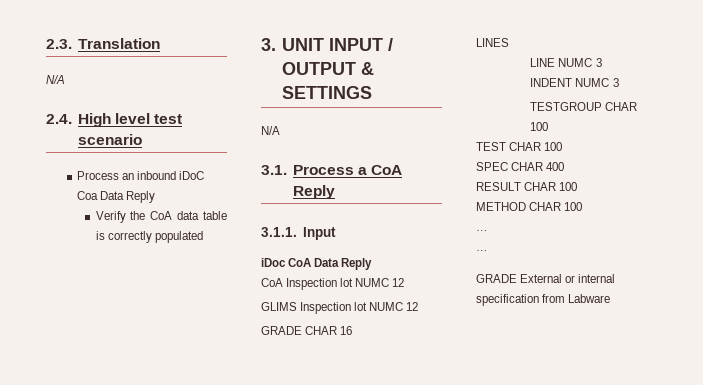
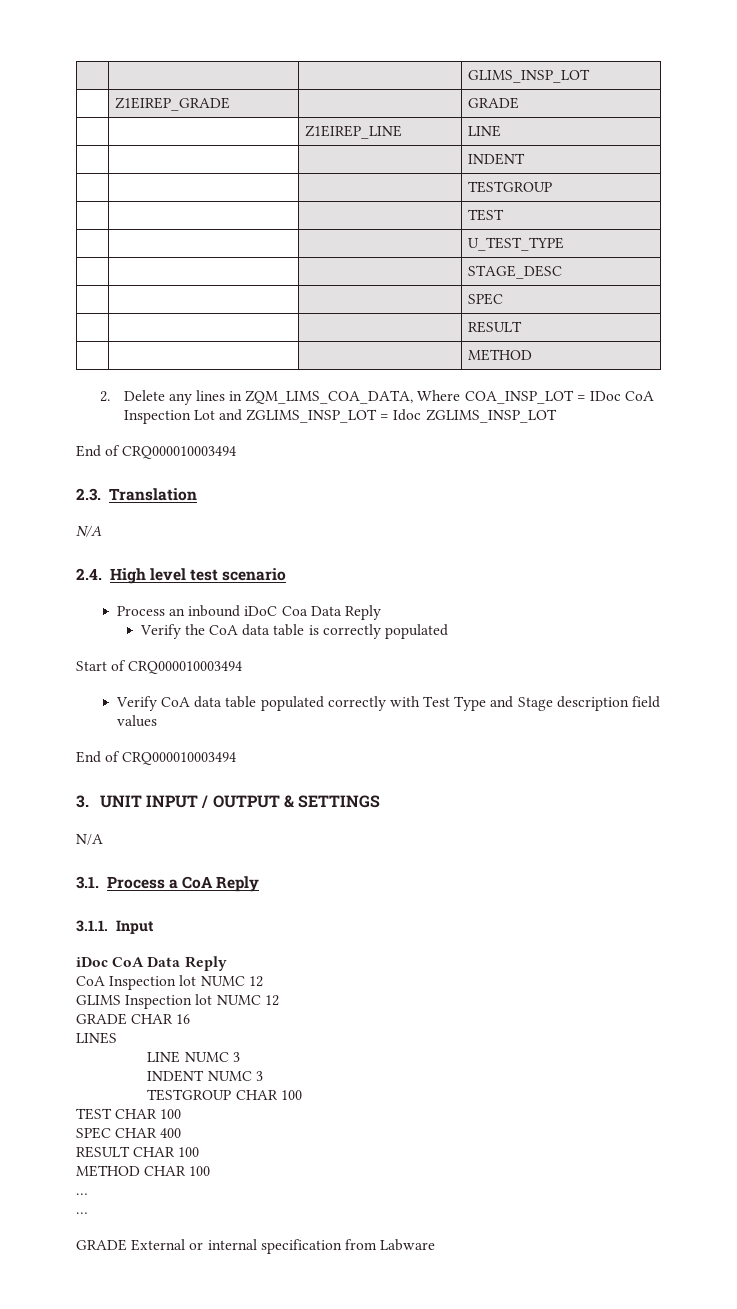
(46, 44) none -> [468,69,591,83] [115,97,231,111] [468,97,520,109] [305,125,403,139] [468,125,502,137] [468,153,526,165] [468,181,553,193] [468,209,505,221] [468,237,565,251] [468,265,563,279] [468,293,504,305] [468,321,523,333] [468,349,533,361] [99,390,655,405] [123,409,557,424] [76,445,237,459] | | | GLIMS_INSP_LOT // | Z1EIREP_GRADE | | GRADE // | | Z1EIREP_LINE | LINE // | | | INDENT // | | | TESTGROUP // | | | TEST // | | | U_TEST_TYPE // | | | STAGE_DESC // | | | SPEC // | | | RESULT // | | | METHOD // 2. Delete any lines in ZQM_LIMS_COA_DATA, Where COA_INSP_LOT = IDoc CoA Inspection Lot and ZGLIMS_INSP_LOT = Idoc ZGLIMS_INSP_LOT // End of CRQ000010003494 //
(203, 237) none -> [76,660,243,674] [115,696,661,711] [116,715,157,727] [76,751,237,765] // Start of CRQ000010003494 // Verify CoA data table populated correctly with Test Type and Stage description field values // End of CRQ000010003494

